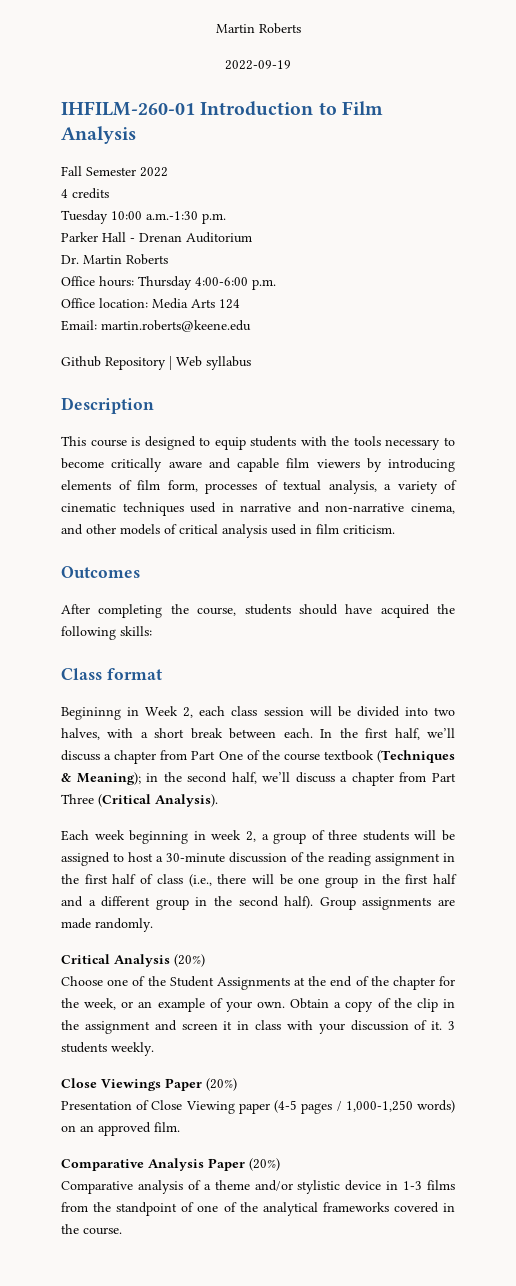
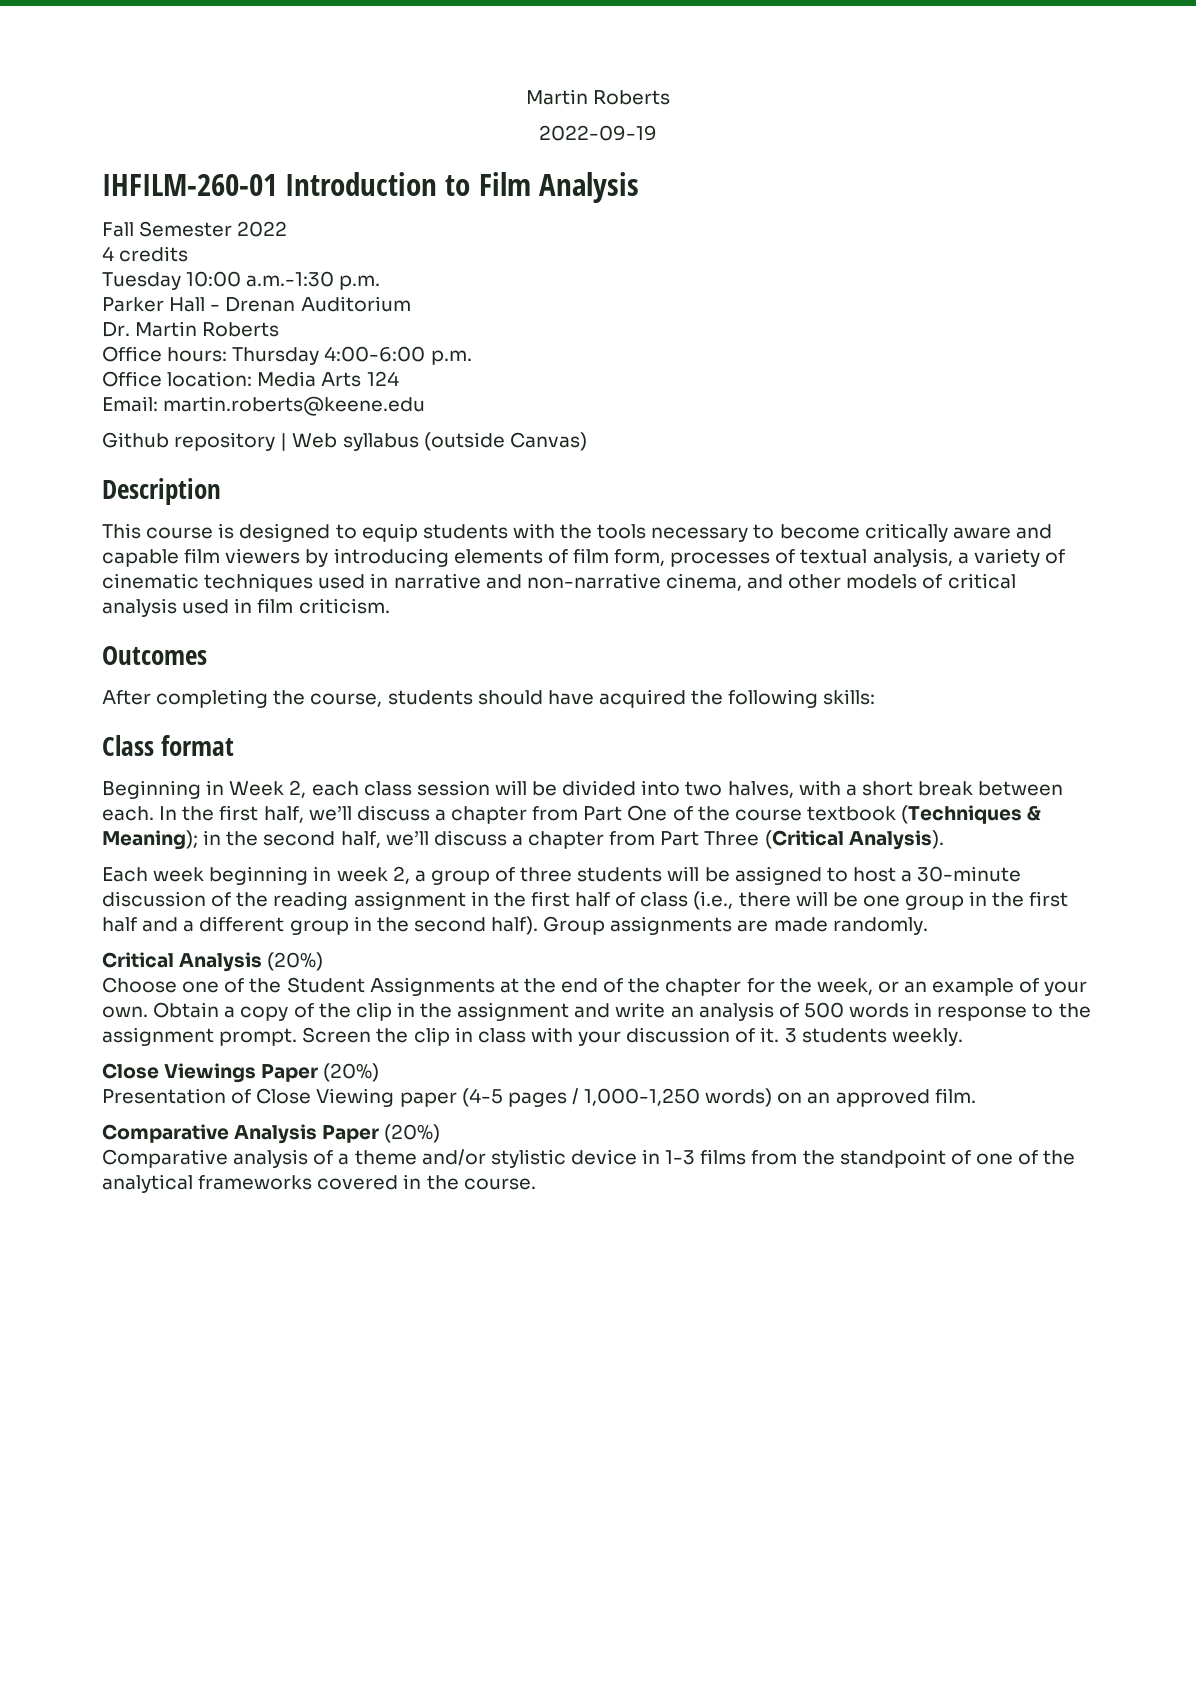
[105,357,166,370] Repository -> [174,432,276,451] repository
(251, 363) none -> [423,432,587,451] (outside Canvas)
[61,707,121,720] Begininng -> [102,780,201,799] Beginning
[181,1021,233,1030] screen it -> [615,1002,1091,1021] [102,1027,450,1046] write an analysis of 500 words in response to the assignment prompt. Screen the clip

